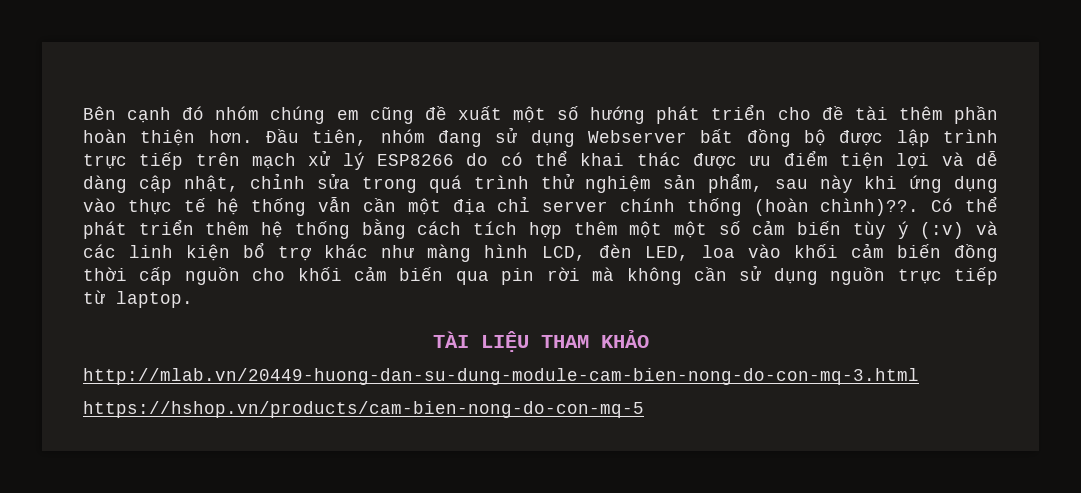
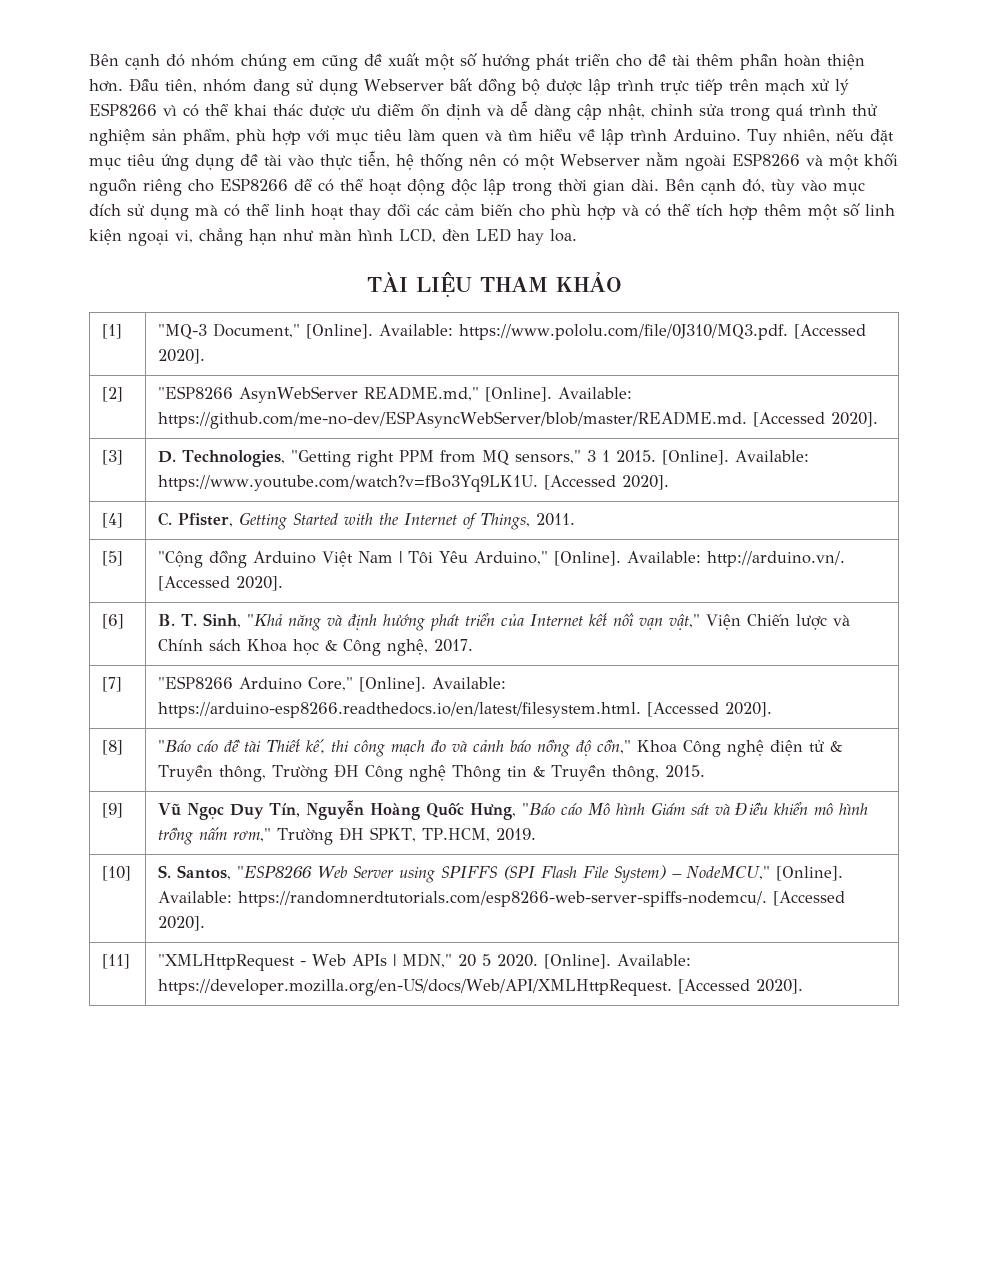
[466,153,489,166] do -> [163,105,177,116] vì
[840,152,930,169] tiện lợi -> [421,104,481,120] ổn định
[774,175,998,193] sau này khi ứng dụng -> [236,128,894,146] [89,154,282,171] phù hợp với mục tiêu làm quen và tìm hiểu về lập trình Arduino. Tuy nhiên, nếu đặt mục tiêu ứng dụng đề tài
[183,196,998,216] [83,219,998,239] [83,242,998,262] [83,265,998,285] [83,290,193,308] [432,330,649,352] [83,368,919,385] [83,401,644,418] tế hệ thống vẫn cần một địa chỉ server chính thống (hoàn chình)??. Có thể phát triển thêm hệ thống bằng cách tích hợp thêm một một số cảm biến tùy ý (:v) và các linh kiện bổ trợ khác như màng hình LCD, đèn LED, loa vào khối cảm biến đồng thời cấp nguồn cho khối cảm biến qua pin rời mà không cần sử dụng nguồn trực tiếp từ laptop. // TÀI LIỆU THAM KHẢO // http://mlab.vn/20449-huong-dan-su-dung-module-cam-bien-nong-do-con-mq-3.html // https://hshop.vn/products/cam-bien-nong-do-con-mq-5 -> [358,151,898,171] [89,178,865,196] [89,203,895,221] [89,228,577,246] [366,272,622,297] [102,324,123,339] [158,323,867,340] [158,349,206,364] [102,387,124,402] [158,386,633,403] [158,411,879,429] [102,450,124,465] [158,450,810,467] [158,475,670,492] [102,513,124,528] [158,512,576,530] [102,551,124,566] [158,550,846,568] [158,576,284,591] [102,614,125,629] [158,613,851,631] [158,639,474,656] [102,677,123,692] [158,676,507,692] [158,702,773,718] [102,740,124,755] [158,739,843,757] [158,764,706,782] [102,803,124,818] [158,800,869,820] [158,827,537,845] [102,866,132,881] [158,865,844,883] [158,891,846,907] [158,916,206,931] [102,954,131,969] [158,953,692,971] [158,978,804,996] tiễn, hệ thống nên có một Webserver nằm ngoài ESP8266 và một khối nguồn riêng cho ESP8266 để có thể hoạt động độc lập trong thời gian dài. Bên cạnh đó, tùy vào mục đích sử dụng mà có thể linh hoạt thay đổi các cảm biến cho phù hợp và có thể tích hợp thêm một số linh kiện ngoại vi, chẳng hạn như màn hình LCD, đèn LED hay loa. // TÀI LIỆU THAM KHẢO // [1] | "MQ-3 Document," [Online]. Available: https://www.pololu.com/file/0J310/MQ3.pdf. [Accessed 2020]. // [2] | "ESP8266 AsynWebServer README.md," [Online]. Available: https://github.com/me-no-dev/ESPAsyncWebServer/blob/master/README.md. [Accessed 2020]. // [3] | D. Technologies, "Getting right PPM from MQ sensors," 3 1 2015. [Online]. Available: https://www.youtube.com/watch?v=fBo3Yq9LK1U. [Accessed 2020]. // [4] | C. Pfister, Getting Started with the Internet of Things, 2011. // [5] | "Cộng đồng Arduino Việt Nam | Tôi Yêu Arduino," [Online]. Available: http://arduino.vn/. [Accessed 2020]. // [6] | B. T. Sinh, "Khả năng và định hướng phát triển của Internet kết nối vạn vật," Viện Chiến lược và Chính sách Khoa học & Công nghệ, 2017. // [7] | "ESP8266 Arduino Core," [Online]. Available: https://arduino-esp8266.readthedocs.io/en/latest/filesystem.html. [Accessed 2020]. // [8] | "Báo cáo đề tài Thiết kế, thi công mạch đo và cảnh báo nồng độ cồn," Khoa Công nghệ điện tử & Truyền thông, Trường ĐH Công nghệ Thông tin & Truyền thông, 2015. // [9] | Vũ Ngọc Duy Tín, Nguyễn Hoàng Quốc Hưng, "Báo cáo Mô hình Giám sát và Điều khiển mô hình trồng nấm rơm," Trường ĐH SPKT, TP.HCM, 2019. // [10] | S. Santos, "ESP8266 Web Server using SPIFFS (SPI Flash File System) – NodeMCU," [Online]. Available: https://randomnerdtutorials.com/esp8266-web-server-spiffs-nodemcu/. [Accessed 2020]. // [11] | "XMLHttpRequest - Web APIs | MDN," 20 5 2020. [Online]. Available: https://developer.mozilla.org/en-US/docs/Web/API/XMLHttpRequest. [Accessed 2020].

